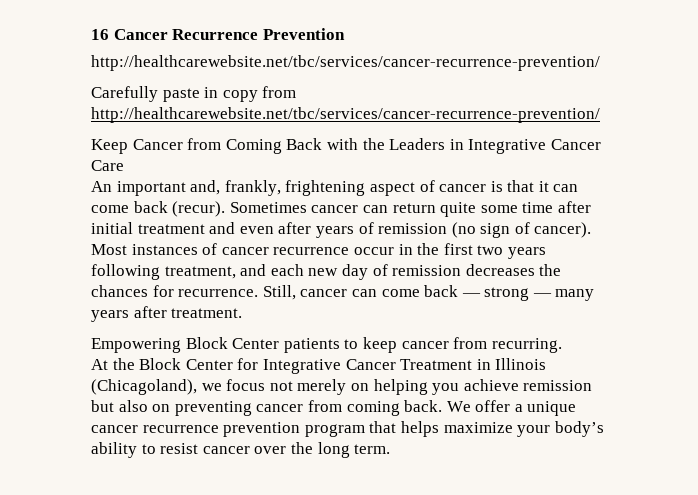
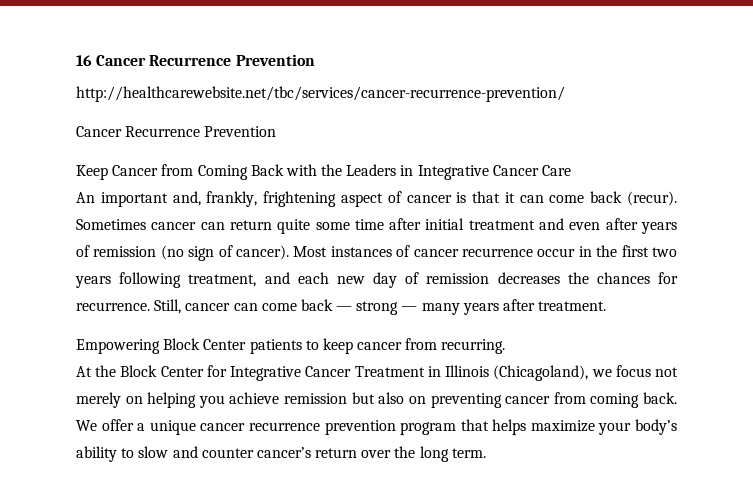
[91,86,297,102] [91,107,600,123] Carefully paste in copy from http://healthcarewebsite.net/tbc/services/cancer-recurrence-prevention/ -> [76,126,277,137] Cancer Recurrence Prevention
[160,443,250,454] resist cancer -> [138,446,358,458] slow and counter cancer’s return

